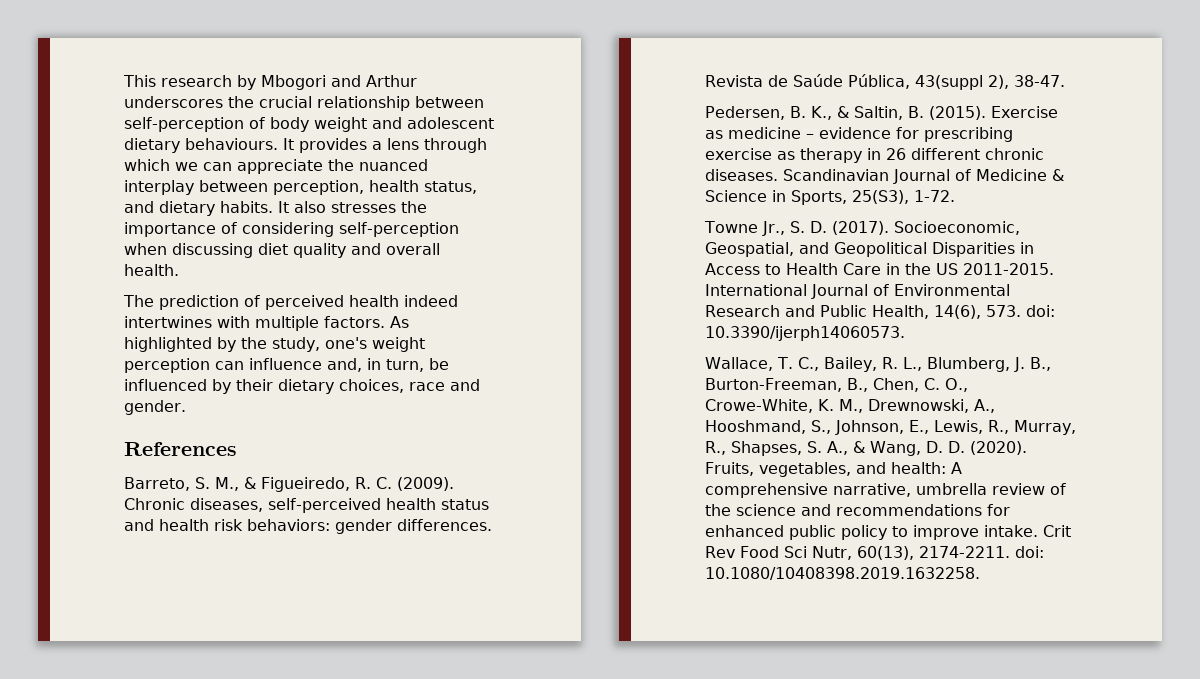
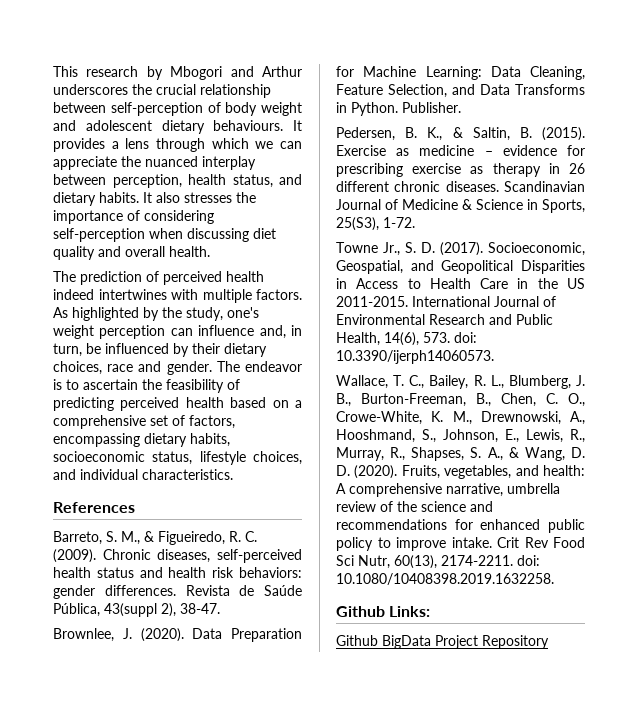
(186, 407) none -> [216,361,302,372] [53,379,240,393] [53,397,302,411] [53,415,235,429] [53,433,230,447] [53,451,302,465] [53,469,233,480] The endeavor is to ascertain the feasibility of predicting perceived health based on a comprehensive set of factors, encompassing dietary habits, socioeconomic status, lifestyle choices, and individual characteristics.
(1065, 81) none -> [53,628,302,642] [336,66,585,80] [336,84,585,98] [336,102,461,116] // Brownlee, J. (2020). Data Preparation for Machine Learning: Data Cleaning, Feature Selection, and Data Transforms in Python. Publisher.
(980, 573) none -> [336,606,431,617] [336,635,549,649] // Github Links: // Github BigData Project Repository

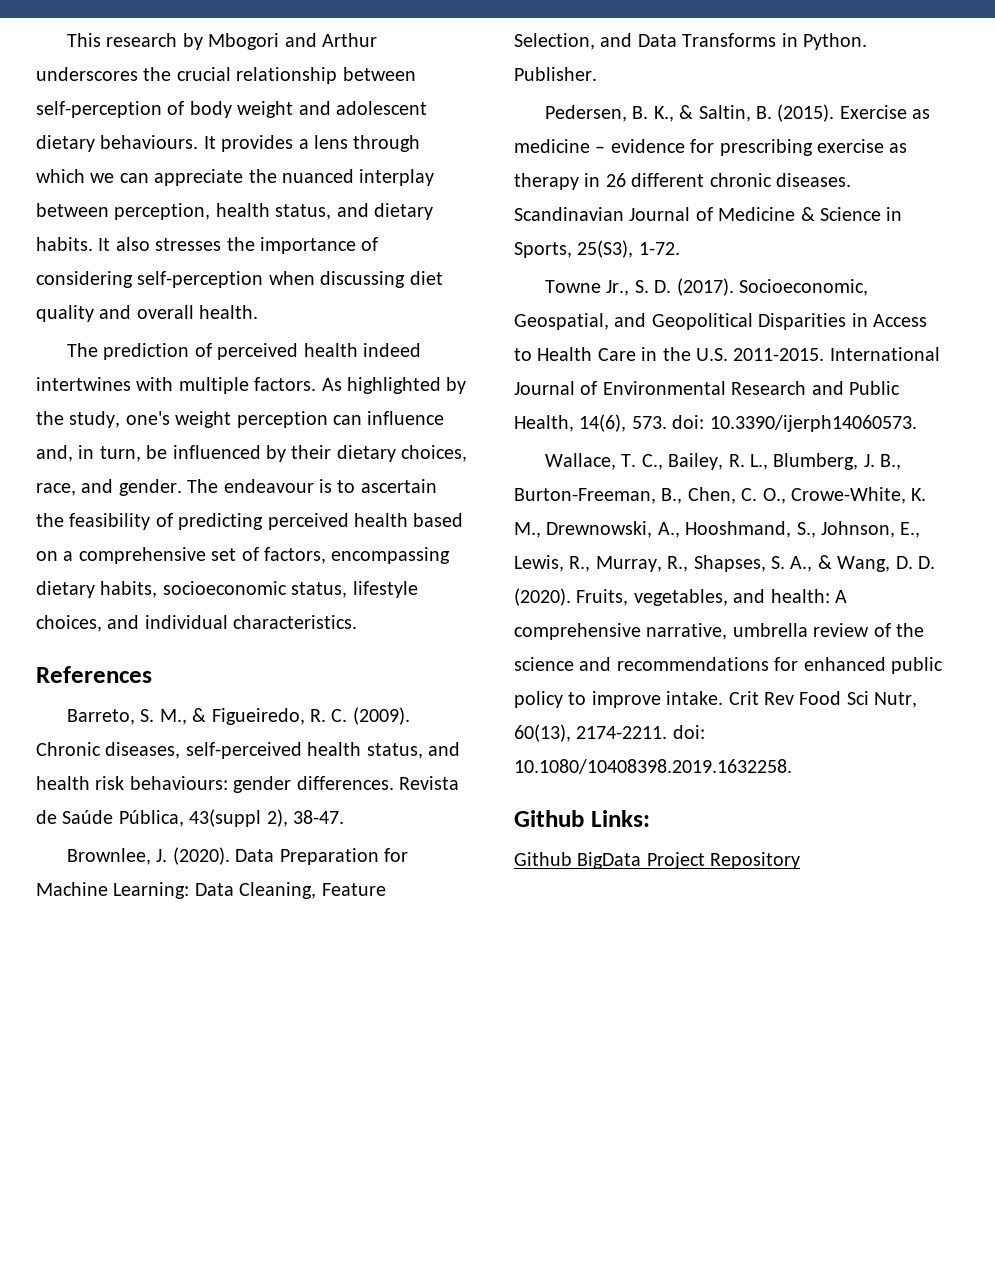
[107,364,134,372] race -> [36,483,76,496] race,
[245,361,302,372] endeavor -> [223,479,314,493] endeavour
[96,567,134,578] status -> [366,743,423,759] status,
[239,567,302,578] behaviors: -> [129,776,228,790] behaviours:
[567,278,585,289] US -> [696,348,728,361] U.S.

